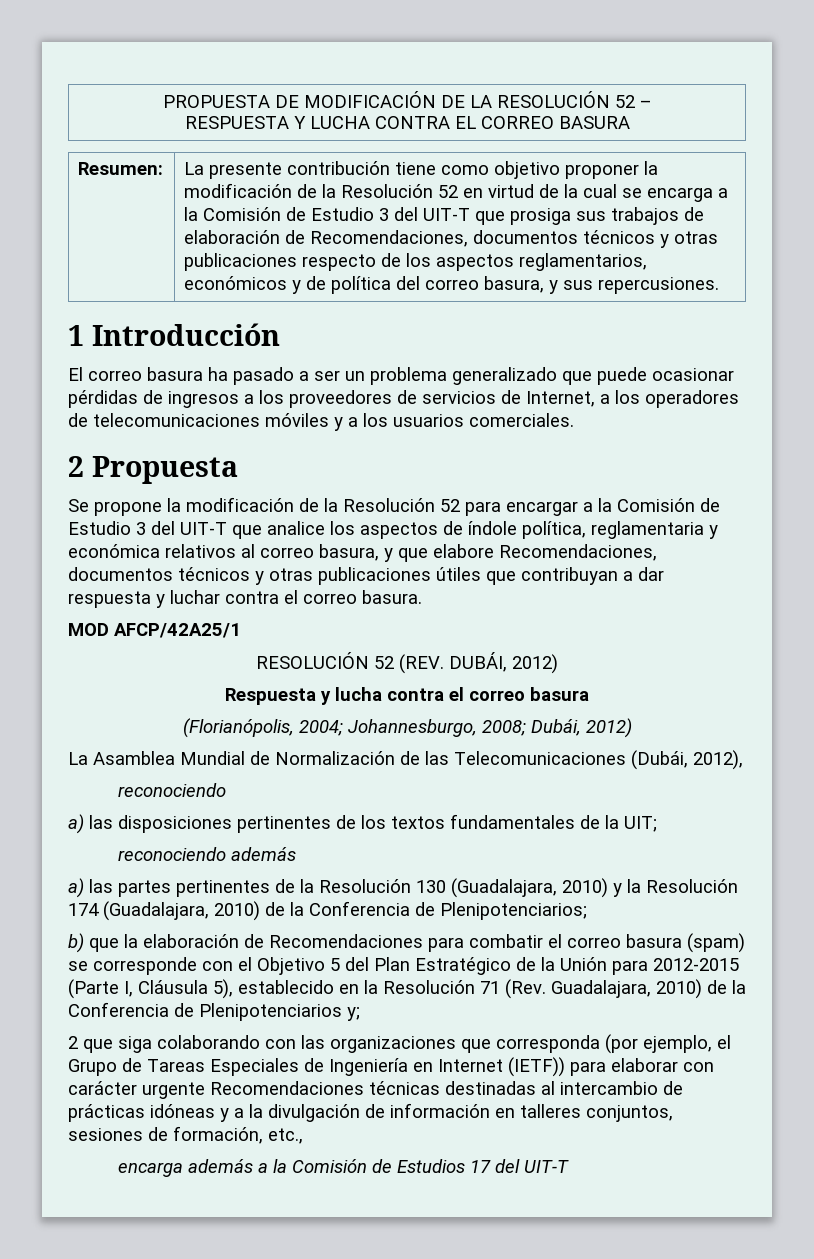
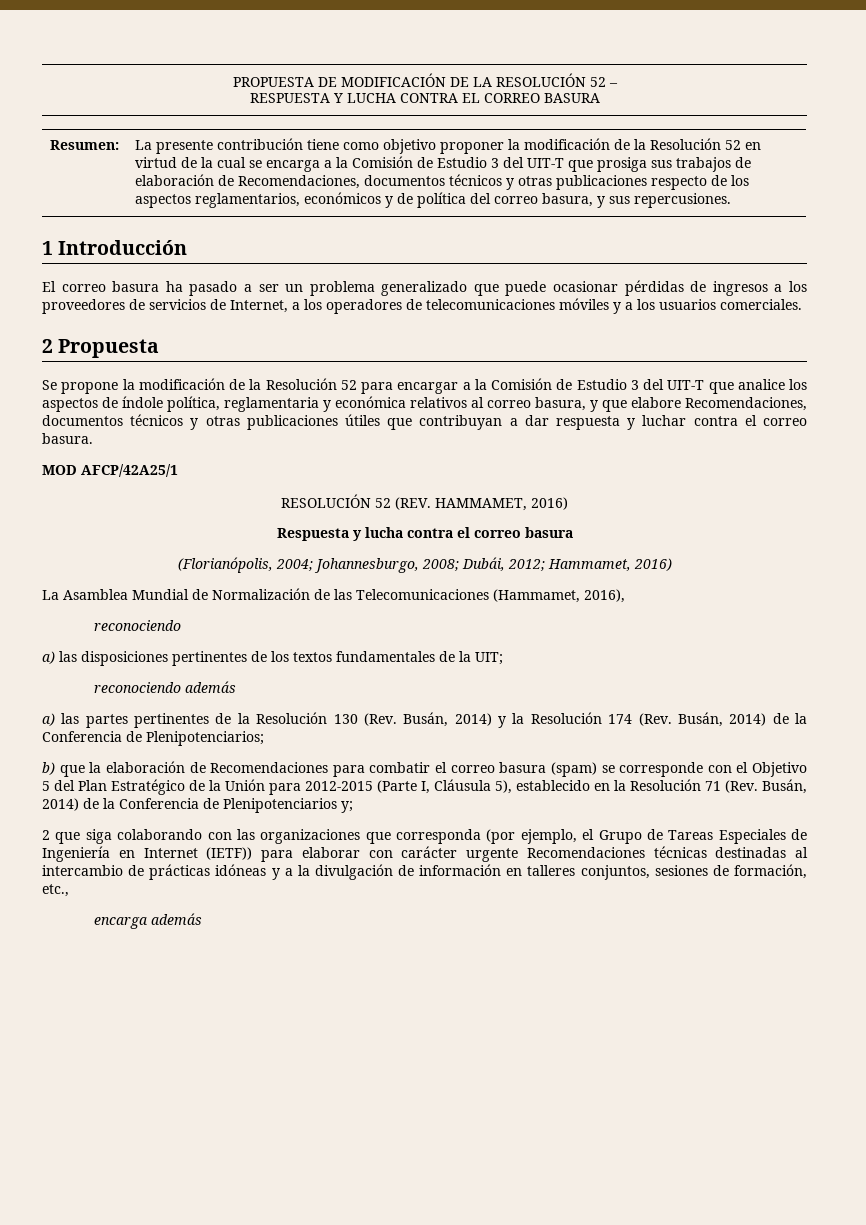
[449,652,558,674] DUBÁI, 2012) -> [435,497,568,511] HAMMAMET, 2016)
[585,718,632,738] 2012) -> [507,558,672,572] 2012; Hammamet, 2016)
[631,750,743,770] (Dubái, 2012), -> [493,589,625,603] (Hammamet, 2016),
[451,878,608,898] (Guadalajara, 2010) -> [363,712,492,727] (Rev. Busán, 2014)
[103,901,260,921] (Guadalajara, 2010) -> [638,712,767,727] (Rev. Busán, 2014)
[551,979,702,999] Guadalajara, 2010) -> [762,779,807,794] [42,798,79,811] Busán, 2014)
[257,1159,569,1173] a la Comisión de Estudios 17 del UIT-T -> (202, 919) none

